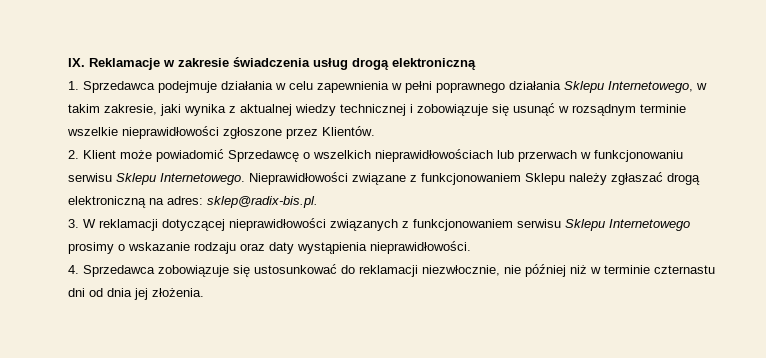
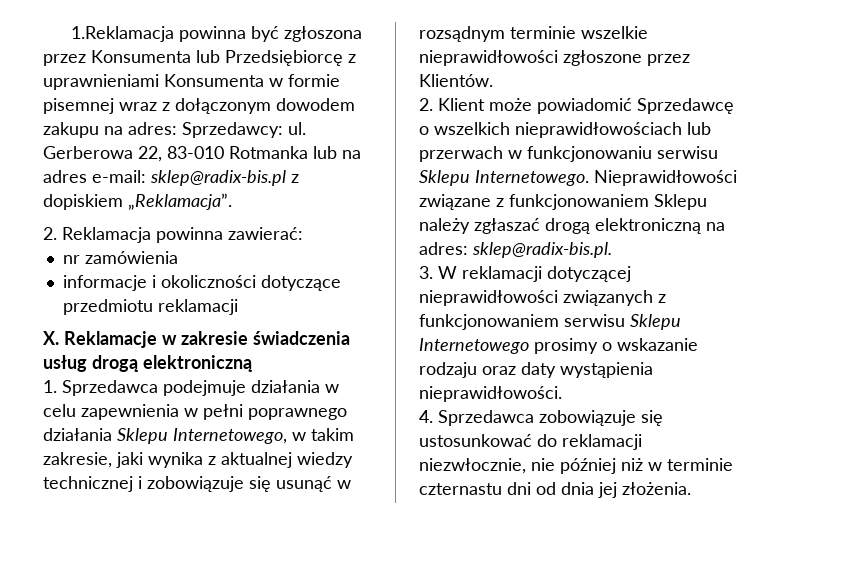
[68,58,85,67] IX. -> [71,26,363,42] [43,50,356,66] [43,74,340,90] [43,98,355,114] [43,122,306,138] [43,146,361,162] [43,170,299,186] [43,193,232,210] [43,227,303,243] [62,251,178,264] [62,275,341,291] [62,299,238,315] [43,331,59,345] 1.Reklamacja powinna być zgłoszona przez Konsumenta lub Przedsiębiorcę z uprawnieniami Konsumenta w formie pisemnej wraz z dołączonym dowodem zakupu na adres: Sprzedawcy: ul. Gerberowa 22, 83-010 Rotmanka lub na adres e-mail: sklep@radix-bis.pl z dopiskiem „Reklamacja”. // 2. Reklamacja powinna zawierać: // nr zamówienia // informacje i okoliczności dotyczące przedmiotu reklamacji // X.

